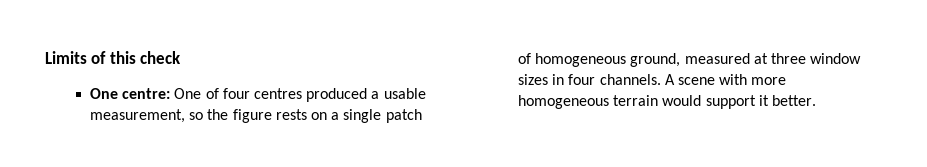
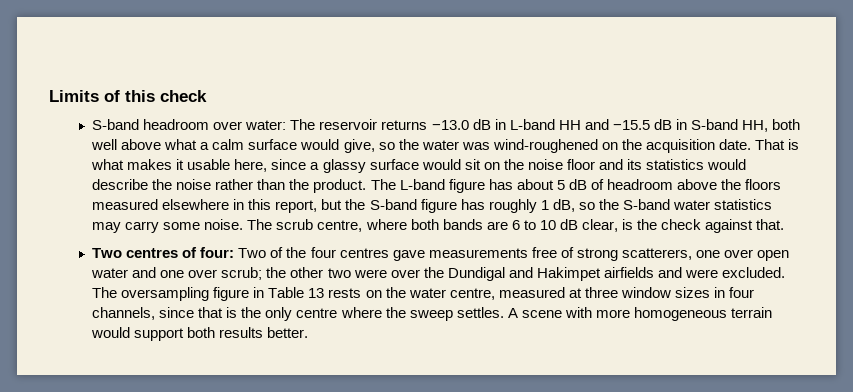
[90,88,426,102] [90,109,422,123] [518,53,681,67] One centre: One of four centres produced a usable measurement, so the figure rests on a single patch of homogeneous ground, -> [92,119,801,132] [91,139,800,153] [91,159,747,173] [92,179,782,193] [92,199,773,213] [92,219,785,233] [92,247,790,261] [91,267,786,281] [92,287,495,301] S-band headroom over water: The reservoir returns −13.0 dB in L-band HH and −15.5 dB in S-band HH, both well above what a calm surface would give, so the water was wind-roughened on the acquisition date. That is what makes it usable here, since a glassy surface would sit on the noise floor and its statistics would describe the noise rather than the product. The L-band figure has about 5 dB of headroom above the floors measured elsewhere in this report, but the S-band figure has roughly 1 dB, so the S-band water statistics may carry some noise. The scrub centre, where both bands are 6 to 10 dB clear, is the check against that. // Two centres of four: Two of the four centres gave measurements free of strong scatterers, one over open water and one over scrub; the other two were over the Dundigal and Hakimpet airfields and were excluded. The oversampling figure in Table 13 rests on the water centre,
[599,74,661,85] channels. -> [92,307,504,321] channels, since that is the only centre where the sweep settles.
[758,95,769,106] it -> [187,327,264,338] both results

